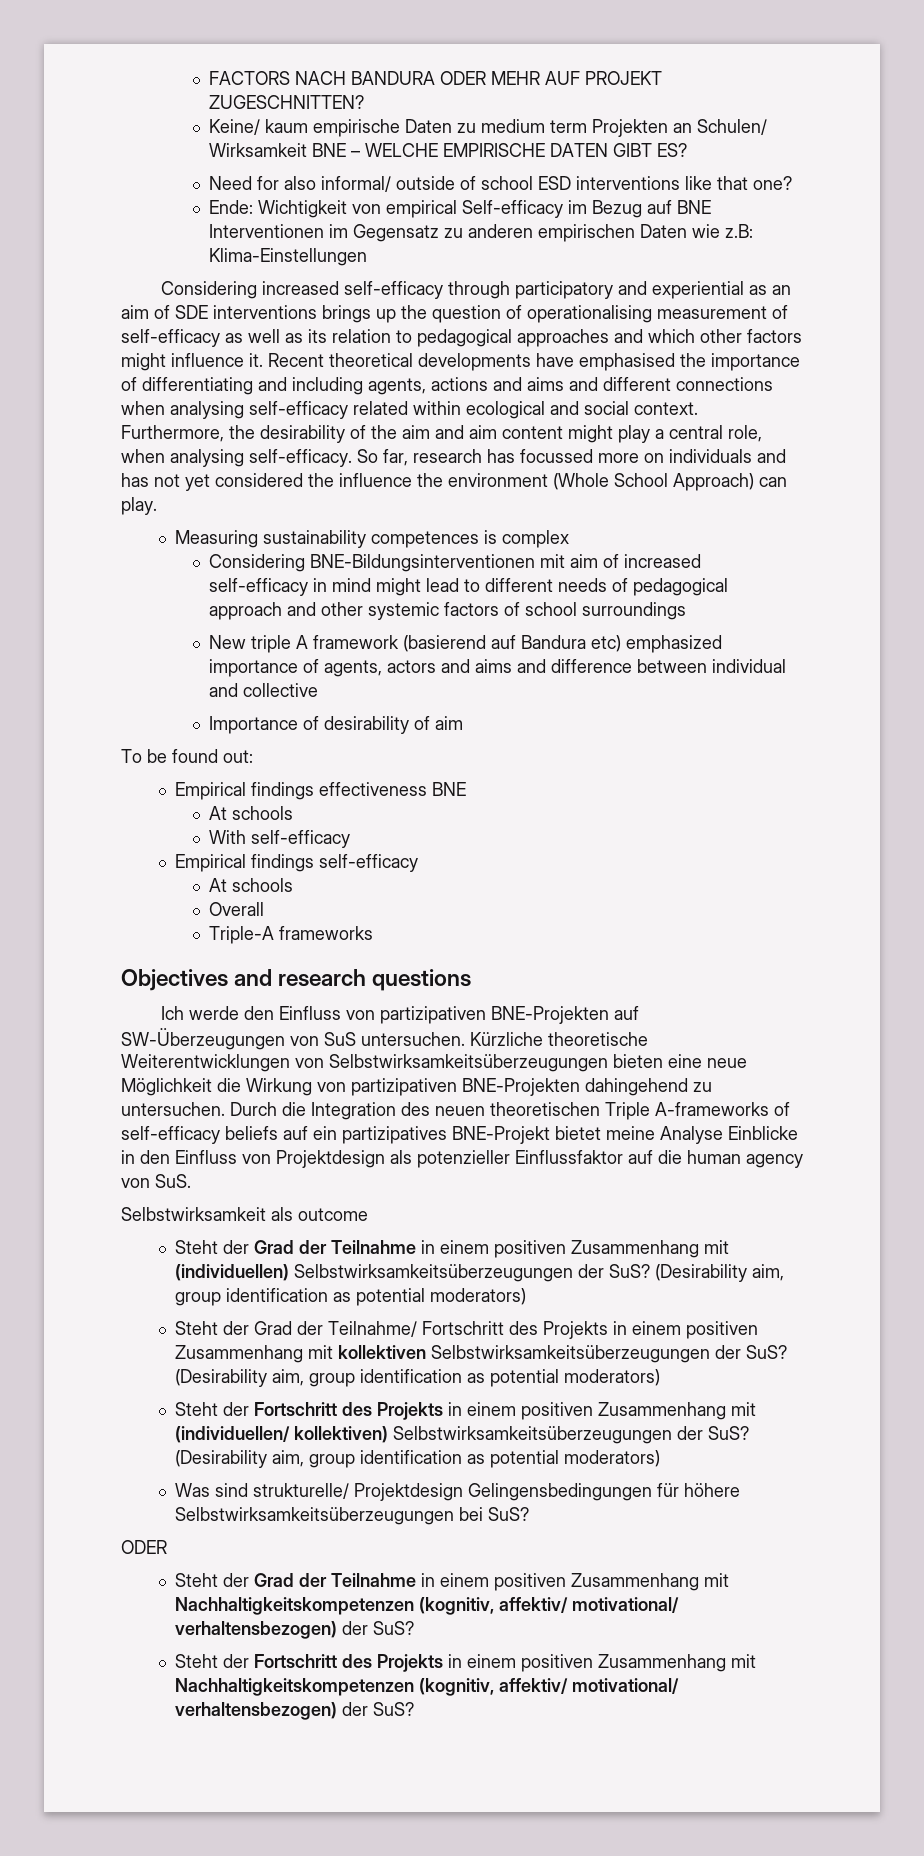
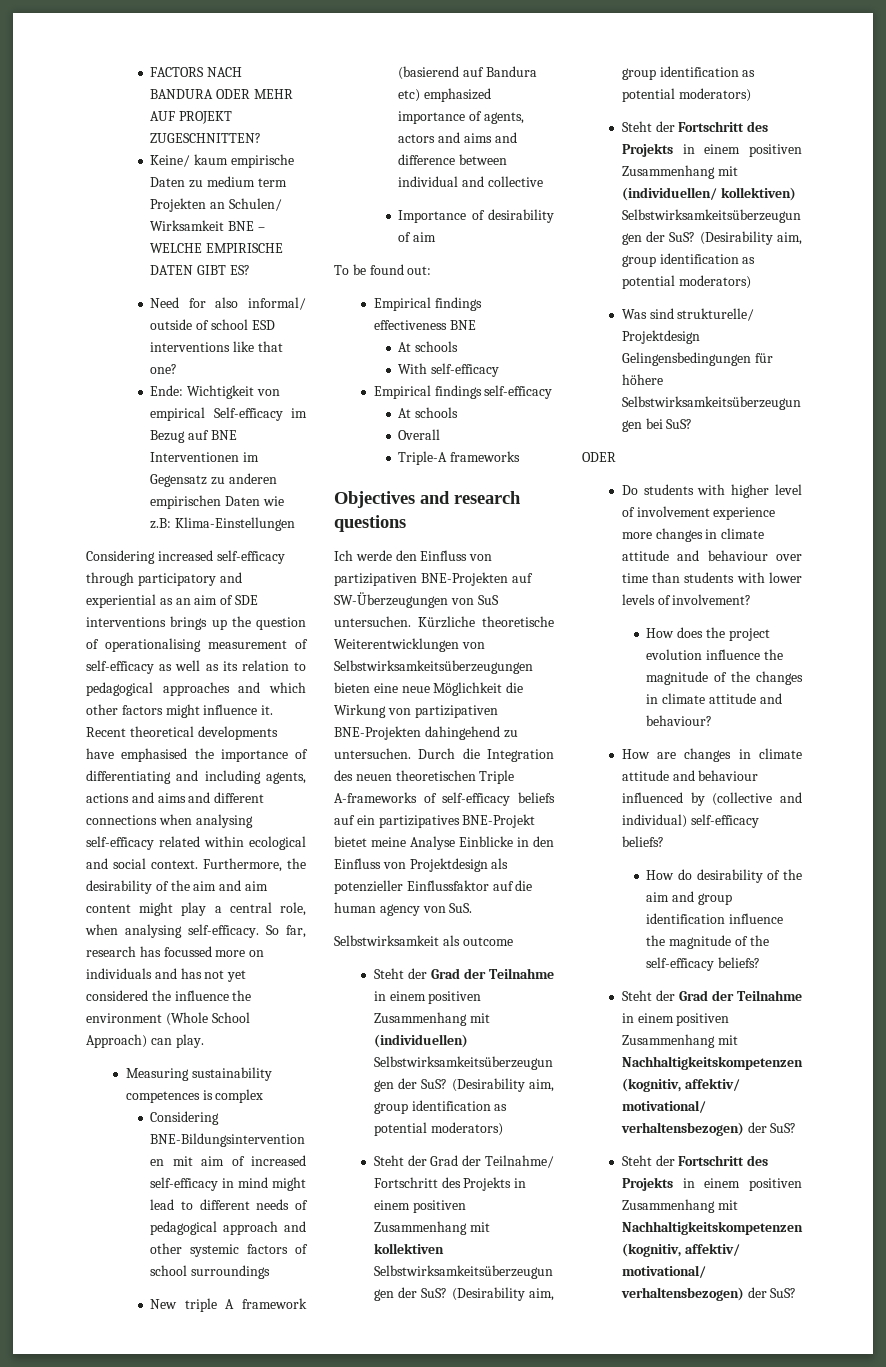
(167, 1547) none -> [621,484,802,498] [621,506,776,520] [621,528,765,542] [621,550,802,561] [621,572,802,583] [621,594,752,605] [646,627,770,641] [646,649,783,660] [646,671,803,685] [646,693,782,704] [646,715,713,726] [621,748,802,762] [621,770,759,781] [621,792,802,806] [621,814,759,828] [621,836,664,847] [646,869,802,883] [646,891,732,905] [646,913,784,924] [646,935,769,949] [646,957,761,971] // Do students with higher level of involvement experience more changes in climate attitude and behaviour over time than students with lower levels of involvement? // How does the project evolution influence the magnitude of the changes in climate attitude and behaviour? // How are changes in climate attitude and behaviour influenced by (collective and individual) self-efficacy beliefs? // How do desirability of the aim and group identification influence the magnitude of the self-efficacy beliefs?

